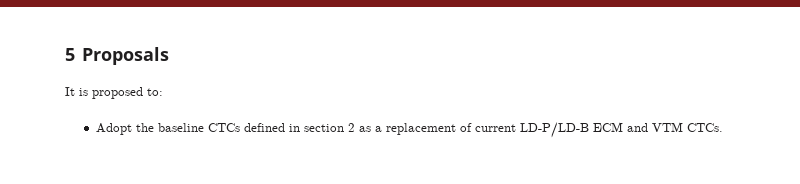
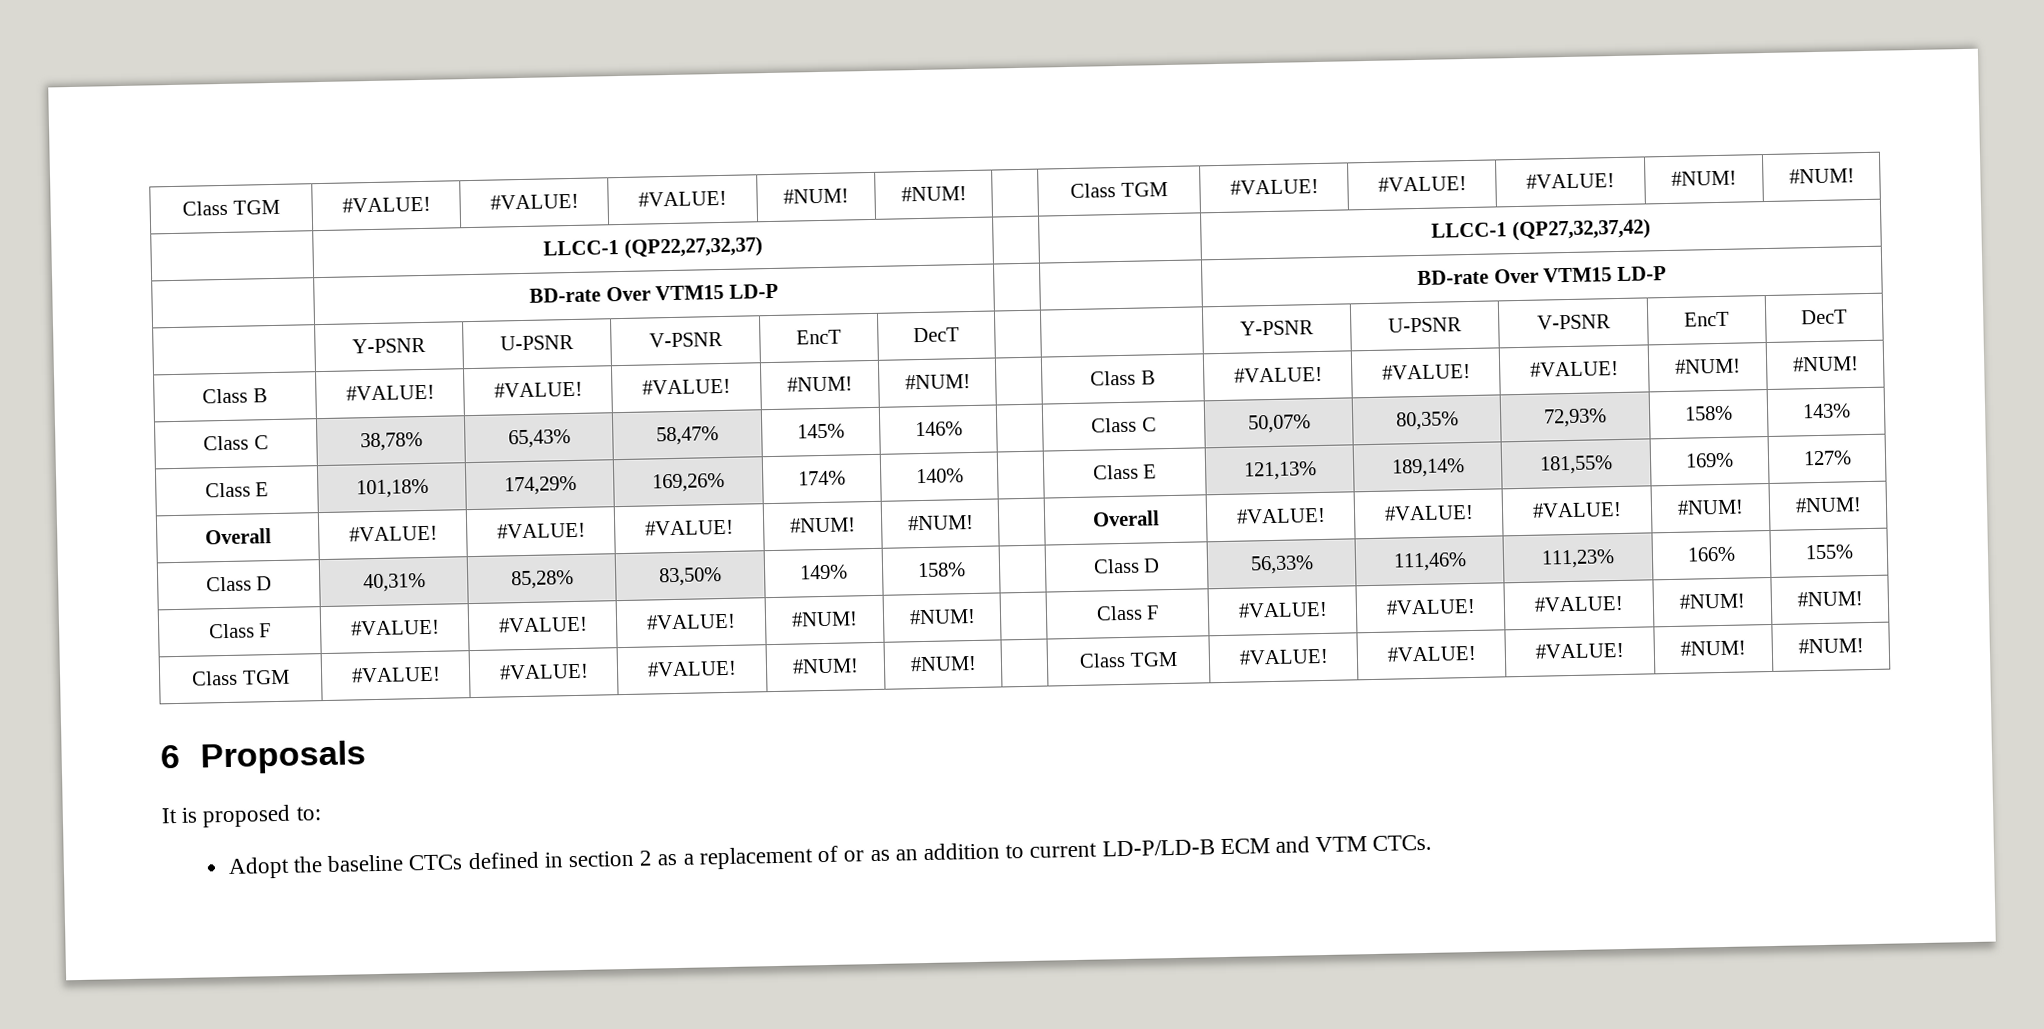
[65,48,75,61] 5 -> [182,199,280,216] [341,196,431,213] [489,193,579,210] [638,190,727,207] [783,188,849,204] [900,186,967,202] [1070,182,1168,198] [1229,178,1319,195] [1377,176,1467,192] [1526,173,1615,189] [1671,170,1737,186] [1788,168,1855,184] [543,236,763,259] [1431,218,1651,242] [529,283,779,303] [1417,266,1667,286] [352,337,426,354] [500,334,574,351] [648,331,723,348] [796,329,842,345] [913,327,960,343] [1240,320,1314,336] [1388,317,1462,333] [1536,314,1611,330] [1684,311,1730,327] [1801,309,1848,325] [202,388,268,404] [345,384,435,401] [493,381,583,398] [642,378,731,395] [787,376,853,392] [904,374,971,390] [1090,370,1156,386] [1233,366,1323,383] [1381,363,1471,380] [1530,361,1619,377] [1675,358,1741,374] [1792,356,1859,372] [203,435,269,451] [359,432,423,452] [507,429,571,449] [656,426,719,446] [797,423,845,439] [914,421,963,437] [1091,417,1157,433] [1247,414,1311,434] [1395,411,1459,431] [1543,408,1607,428] [1684,405,1733,421] [1801,403,1851,419] [204,482,270,498] [355,478,429,499] [503,475,577,496] [652,472,725,493] [798,470,846,486] [915,468,964,484] [1092,464,1158,480] [1243,461,1317,481] [1390,458,1465,478] [1539,455,1613,475] [1685,452,1734,468] [1802,450,1852,466] [204,528,272,545] [348,525,438,542] [496,522,586,539] [645,519,734,536] [790,517,856,533] [907,514,974,531] [1091,510,1160,527] [1235,507,1326,524] [1383,504,1474,521] [1532,501,1622,518] [1677,499,1744,515] [1794,497,1862,513] [205,576,273,592] [362,572,426,593] [510,570,574,590] [659,567,722,587] [799,564,848,580] [916,562,966,578] [1092,558,1161,574] [1249,555,1314,575] [1392,552,1467,572] [1541,549,1615,569] [1687,546,1736,562] [1804,544,1854,560] [208,623,272,639] [350,619,440,636] [497,616,588,633] [646,613,736,630] [791,611,858,627] [908,608,976,625] [1095,605,1160,621] [1237,601,1328,618] [1385,598,1476,615] [1534,595,1624,612] [1679,593,1746,609] [1796,591,1863,607] [191,669,290,686] [350,666,441,683] [498,663,589,680] [647,660,737,677] [792,658,859,674] [909,655,977,672] [1079,651,1178,668] [1238,648,1329,665] [1386,645,1477,662] [1535,642,1624,659] [1680,640,1746,656] [1797,638,1864,654] [160,744,180,769] Class TGM | #VALUE! | #VALUE! | #VALUE! | #NUM! | #NUM! | | Class TGM | #VALUE! | #VALUE! | #VALUE! | #NUM! | #NUM! // | LLCC-1 (QP22,27,32,37) | | | LLCC-1 (QP27,32,37,42) // | BD-rate Over VTM15 LD-P | | | BD-rate Over VTM15 LD-P // | Y-PSNR | U-PSNR | V-PSNR | EncT | DecT | | | Y-PSNR | U-PSNR | V-PSNR | EncT | DecT // Class B | #VALUE! | #VALUE! | #VALUE! | #NUM! | #NUM! | | Class B | #VALUE! | #VALUE! | #VALUE! | #NUM! | #NUM! // Class C | 38,78% | 65,43% | 58,47% | 145% | 146% | | Class C | 50,07% | 80,35% | 72,93% | 158% | 143% // Class E | 101,18% | 174,29% | 169,26% | 174% | 140% | | Class E | 121,13% | 189,14% | 181,55% | 169% | 127% // Overall | #VALUE! | #VALUE! | #VALUE! | #NUM! | #NUM! | | Overall | #VALUE! | #VALUE! | #VALUE! | #NUM! | #NUM! // Class D | 40,31% | 85,28% | 83,50% | 149% | 158% | | Class D | 56,33% | 111,46% | 111,23% | 166% | 155% // Class F | #VALUE! | #VALUE! | #VALUE! | #NUM! | #NUM! | | Class F | #VALUE! | #VALUE! | #VALUE! | #NUM! | #NUM! // Class TGM | #VALUE! | #VALUE! | #VALUE! | #NUM! | #NUM! | | Class TGM | #VALUE! | #VALUE! | #VALUE! | #NUM! | #NUM! // 6
(472, 127) none -> [843,842,1025,862] or as an addition to

